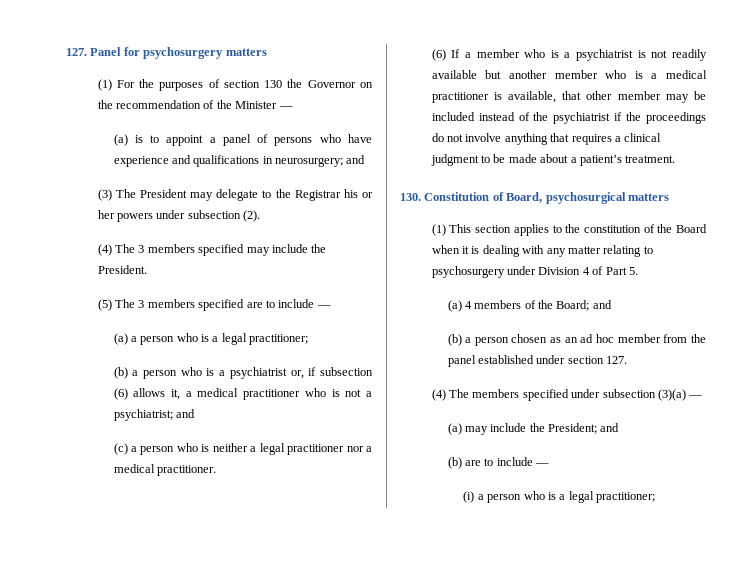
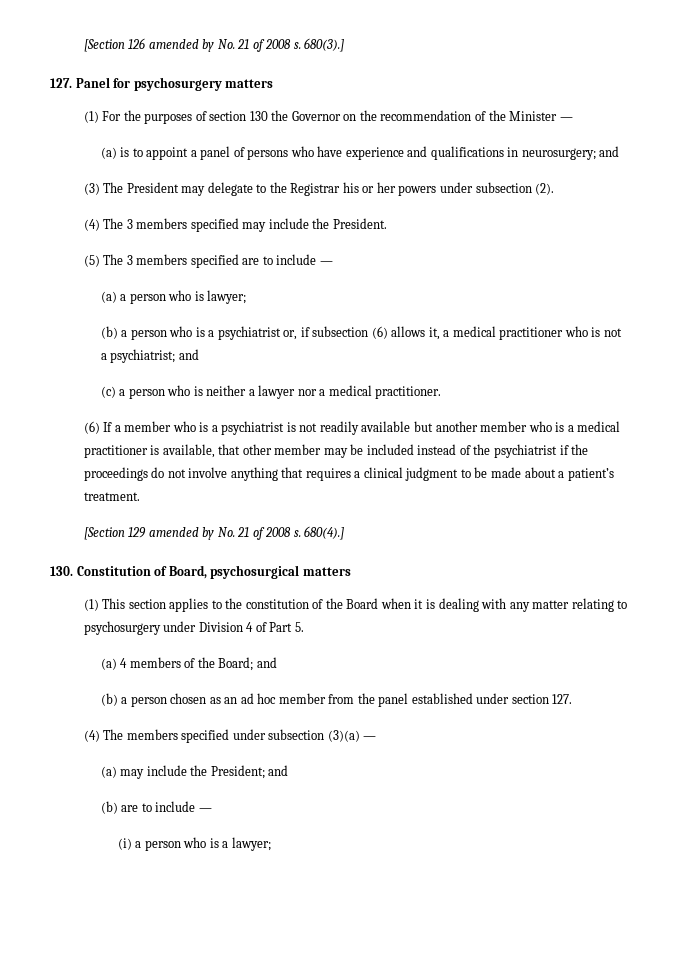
(66, 52) none -> [83,38,345,52] [Section 126 amended by No. 21 of 2008 s. 680(3).] //
[212,333,309,345] a legal practitioner; -> [207,290,247,304] lawyer;
[259,443,345,455] legal practitioner -> [258,385,296,399] lawyer
(676, 159) none -> [83,526,345,540] // [Section 129 amended by No. 21 of 2008 s. 680(4).]
[568,491,656,503] legal practitioner; -> [231,837,271,851] lawyer;

